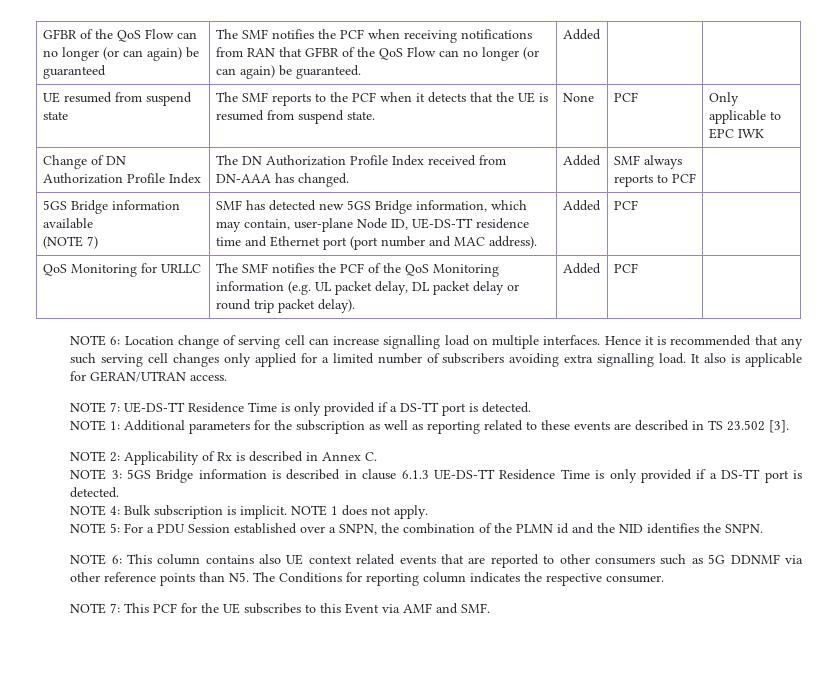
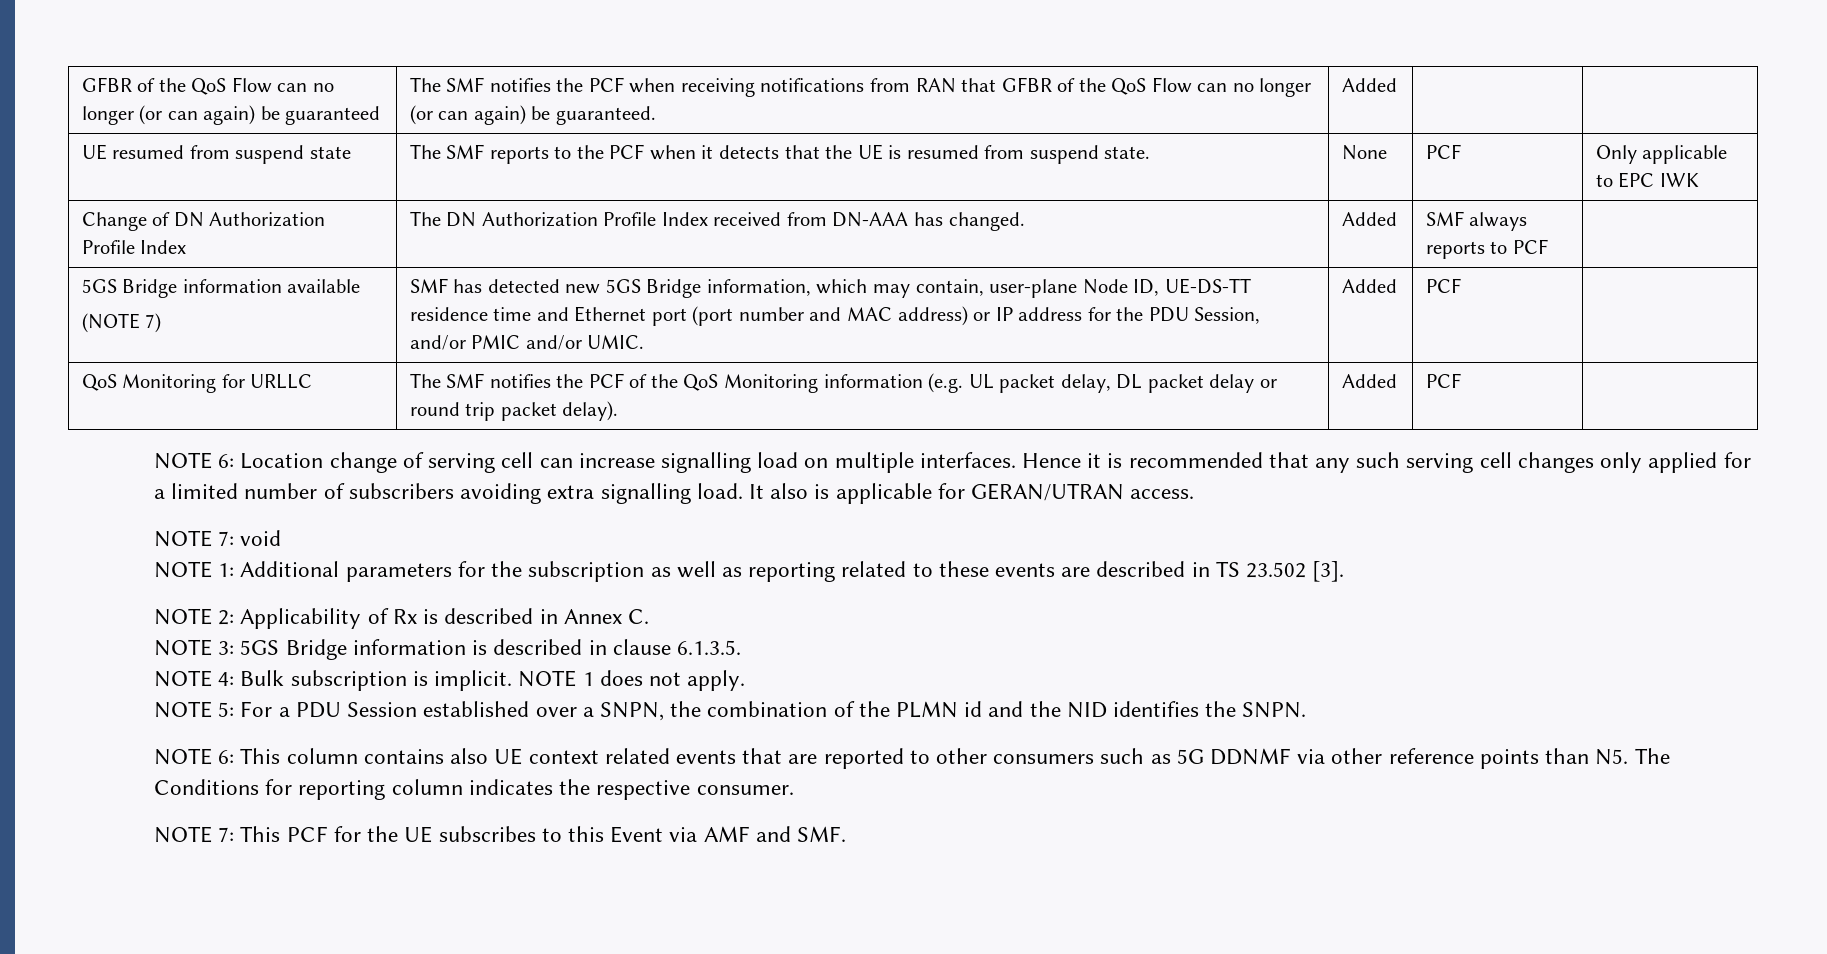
[488,236,537,249] address). -> [897,306,1261,326] [409,335,645,350] address) or IP address for the PDU Session, and/or PMIC and/or UMIC.
[124,402,532,416] UE-DS-TT Residence Time is only provided if a DS-TT port is detected. -> [240,530,282,546] void
[401,469,802,483] [70,487,120,498] 6.1.3 UE-DS-TT Residence Time is only provided if a DS-TT port is detected. -> [676,640,741,655] 6.1.3.5.

